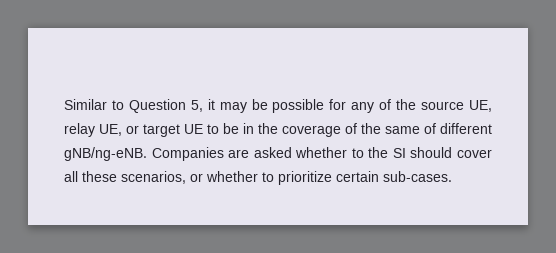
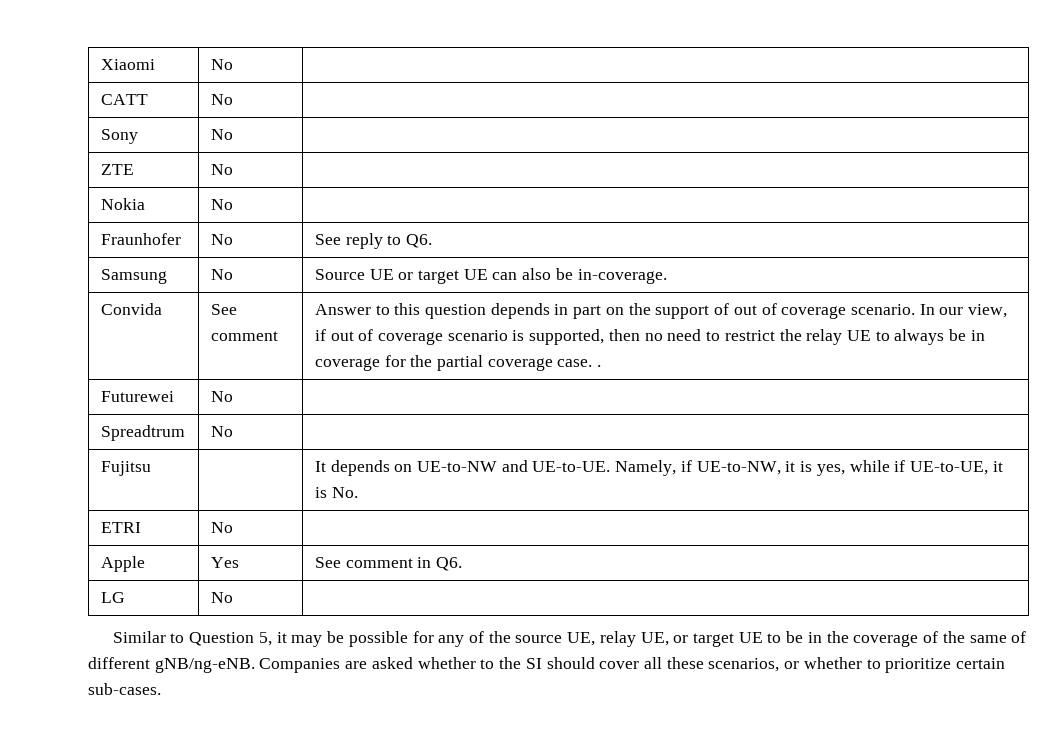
(64, 104) none -> [100,59,155,70] [210,59,233,70] [100,94,148,105] [210,94,233,105] [100,129,138,144] [210,129,233,140] [100,164,134,175] [210,164,233,175] [100,198,145,210] [210,199,233,210] [100,233,181,245] [210,234,233,245] [314,233,432,249] [100,269,167,284] [210,269,233,280] [314,268,667,284] [100,303,162,315] [210,304,237,315] [210,331,278,341] [314,303,1008,319] [314,329,985,345] [314,355,602,371] [100,391,174,402] [210,391,233,402] [100,425,185,441] [210,426,233,437] [100,461,151,476] [314,460,1003,476] [314,487,358,498] [100,522,141,533] [210,522,233,533] [100,556,145,572] [210,557,239,568] [314,557,462,571] [100,592,125,603] [210,592,233,603] Xiaomi | No | // CATT | No | // Sony | No | // ZTE | No | // Nokia | No | // Fraunhofer | No | See reply to Q6. // Samsung | No | Source UE or target UE can also be in-coverage. // Convida | See comment | Answer to this question depends in part on the support of out of coverage scenario. In our view, if out of coverage scenario is supported, then no need to restrict the relay UE to always be in coverage for the partial coverage case. . // Futurewei | No | // Spreadtrum | No | // Fujitsu | | It depends on UE-to-NW and UE-to-UE. Namely, if UE-to-NW, it is yes, while if UE-to-UE, it is No. // ETRI | No | // Apple | Yes | See comment in Q6. // LG | No | //

